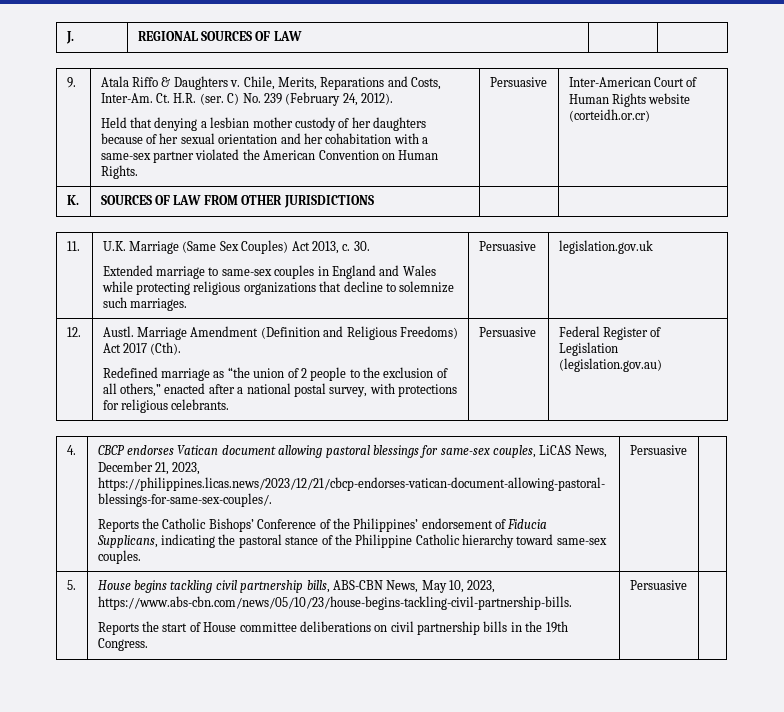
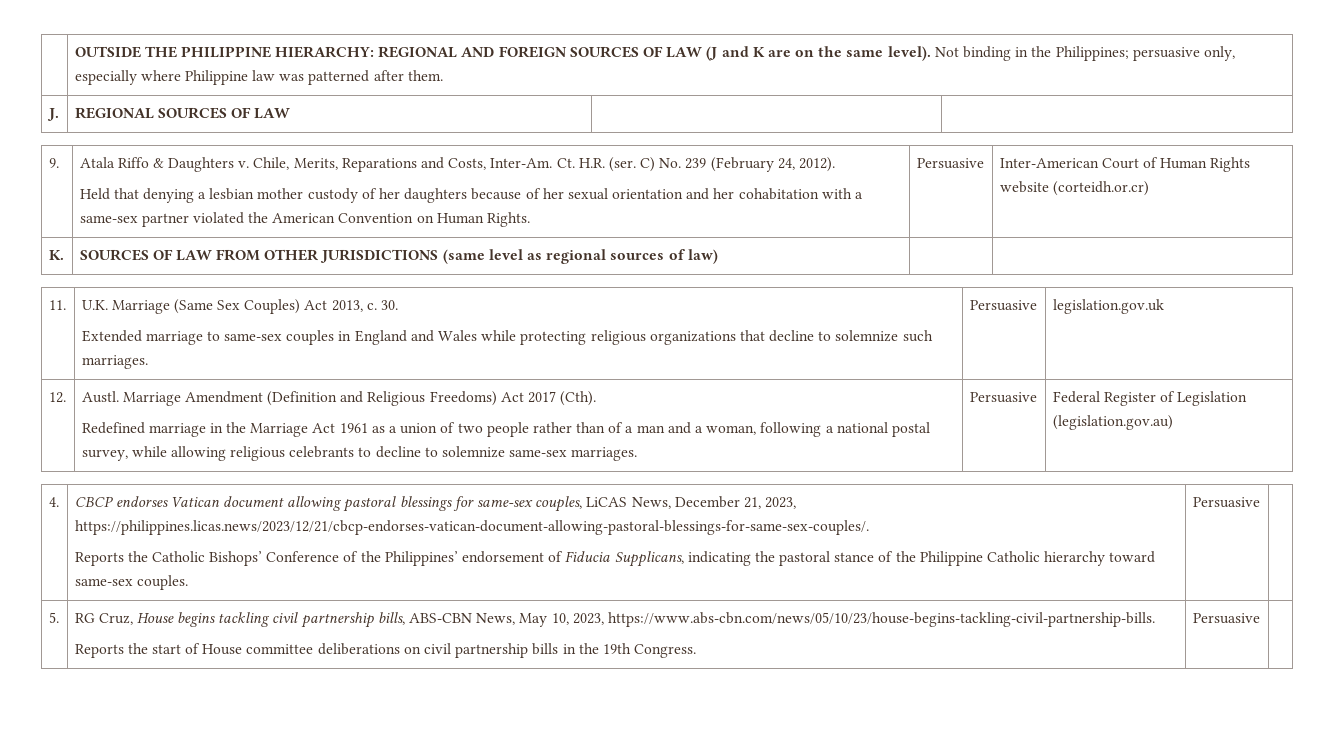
(65, 37) none -> [74,46,1235,61] [74,70,443,85] | OUTSIDE THE PHILIPPINE HIERARCHY: REGIONAL AND FOREIGN SOURCES OF LAW (J and K are on the same level). Not binding in the Philippines; persuasive only, especially where Philippine law was patterned after them. //
(374, 201) none -> [442,249,718,264] (same level as regional sources of law)
[213,367,448,381] [102,383,457,397] [102,399,230,413] as “the union of 2 people to the exclusion of all others,” enacted after a national postal survey, with protections for religious celebrants. -> [209,422,930,437] [81,446,638,461] in the Marriage Act 1961 as a union of two people rather than of a man and a woman, following a national postal survey, while allowing religious celebrants to decline to solemnize same-sex marriages.
(76, 585) none -> [74,613,133,625] RG Cruz,

